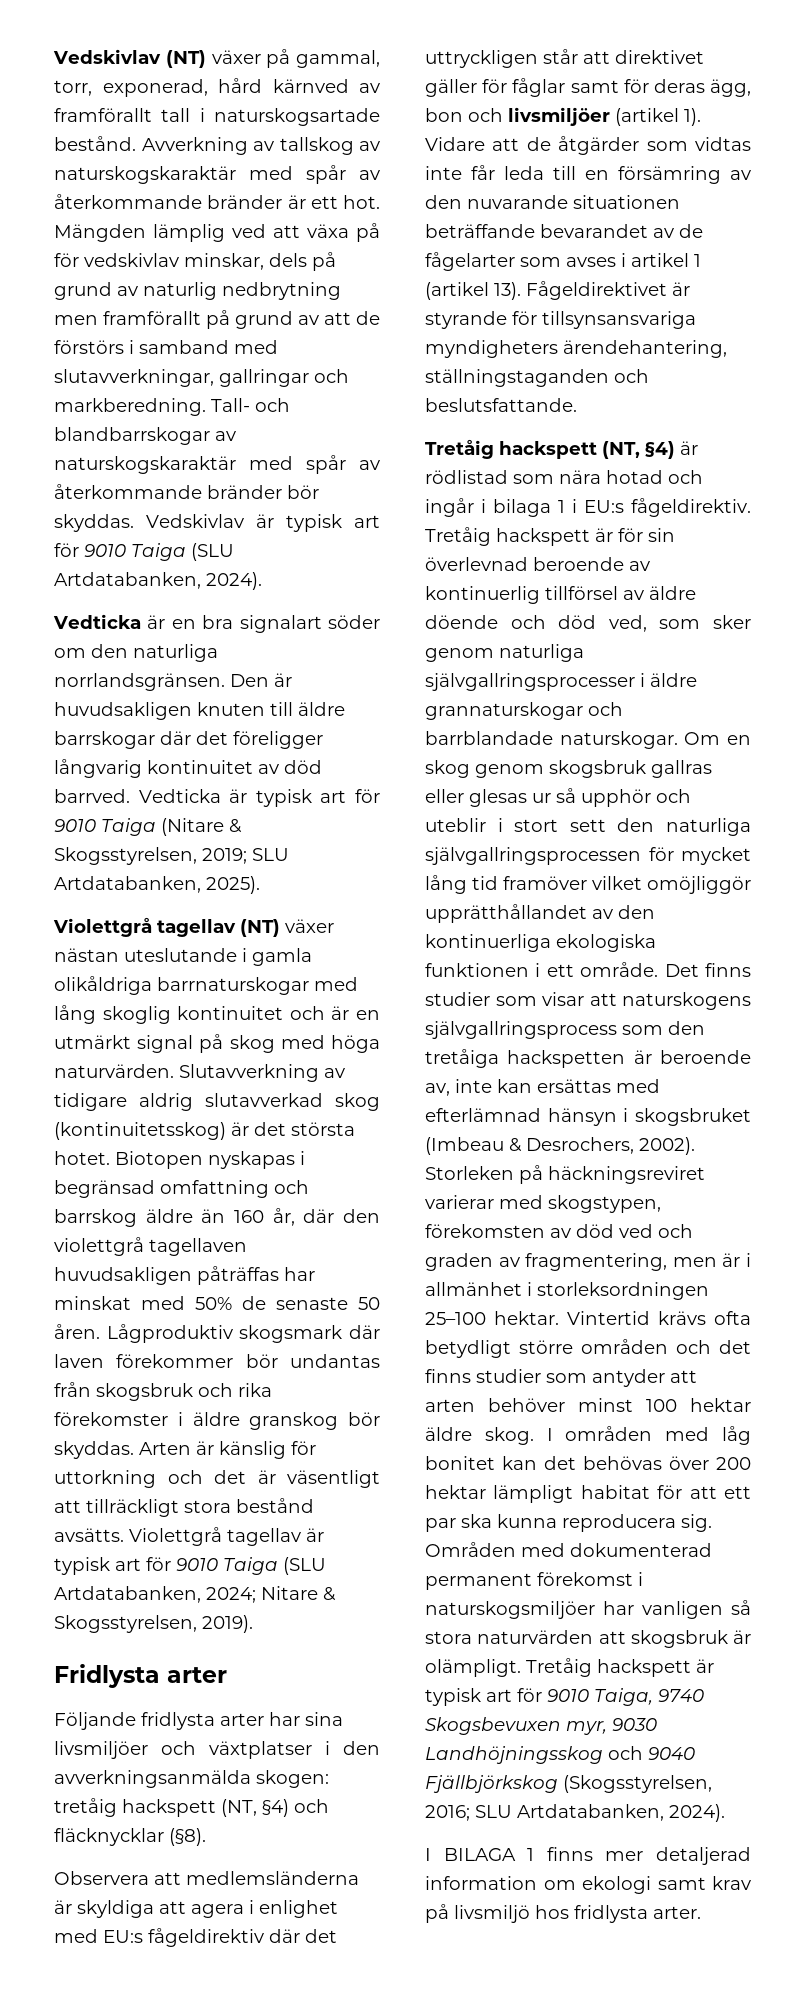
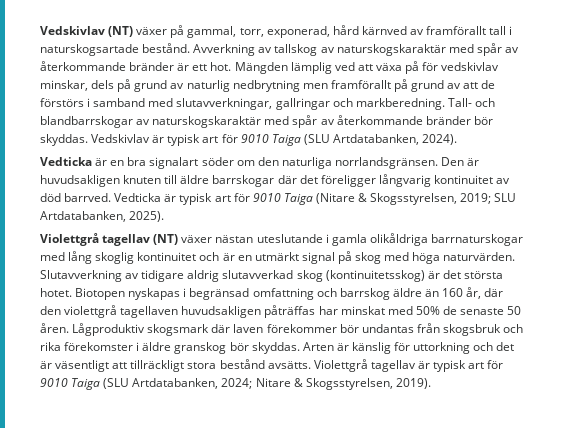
[54,1664,227,1688] [54,1712,343,1730] [54,1741,380,1759] [54,1770,329,1788] [54,1798,329,1817] [54,1828,206,1846] [54,1871,359,1885] [54,1900,338,1918] [54,1928,337,1947] [425,49,704,68] [425,78,751,97] [425,107,701,126] [425,136,751,155] [425,165,751,184] [425,195,680,209] [425,224,703,238] [425,252,701,271] [425,281,690,300] [425,311,696,329] [425,340,727,358] [425,369,649,387] [425,398,577,412] [425,439,698,459] [425,470,703,484] [425,498,751,517] [425,527,675,546] [425,557,650,571] [425,586,696,604] [425,615,751,632] [425,644,584,662] [425,673,697,691] [425,702,623,720] [425,731,751,749] [425,760,712,778] [425,788,691,807] [425,818,751,836] [425,847,751,865] [425,875,751,894] [425,904,655,923] [425,934,656,952] [425,962,751,977] [425,992,751,1010] [425,1021,705,1039] [425,1049,751,1068] [425,1079,660,1096] [425,1108,751,1126] [425,1137,695,1155] [425,1165,705,1184] [425,1195,661,1213] [425,1224,693,1238] [425,1253,751,1271] [425,1282,709,1300] [425,1311,751,1325] [425,1339,751,1358] [425,1369,697,1387] [425,1398,751,1412] [425,1426,751,1445] [425,1456,751,1470] [425,1485,751,1503] [425,1514,712,1532] [425,1542,712,1557] [425,1572,643,1590] [425,1600,751,1619] [425,1630,751,1648] [425,1658,714,1677] [425,1688,704,1706] [425,1717,657,1735] [425,1746,695,1764] [425,1775,712,1793] [425,1804,725,1822] [425,1847,751,1865] [425,1876,751,1894] [425,1904,701,1923] // Fridlysta arter // Följande fridlysta arter har sina livsmiljöer och växtplatser i den avverkningsanmälda skogen: tretåig hackspett (NT, §4) och fläcknycklar (§8). // Observera att medlemsländerna är skyldiga att agera i enlighet med EU:s fågeldirektiv där det uttryckligen står att direktivet gäller för fåglar samt för deras ägg, bon och livsmiljöer (artikel 1). Vidare att de åtgärder som vidtas inte får leda till en försämring av den nuvarande situationen beträffande bevarandet av de fågelarter som avses i artikel 1 (artikel 13). Fågeldirektivet är styrande för tillsynsansvariga myndigheters ärendehantering, ställningstaganden och beslutsfattande. // Tretåig hackspett (NT, §4) är rödlistad som nära hotad och ingår i bilaga 1 i EU:s fågeldirektiv. Tretåig hackspett är för sin överlevnad beroende av kontinuerlig tillförsel av äldre döende och död ved, som sker genom naturliga självgallringsprocesser i äldre grannaturskogar och barrblandade naturskogar. Om en skog genom skogsbruk gallras eller glesas ur så upphör och uteblir i stort sett den naturliga självgallringsprocessen för mycket lång tid framöver vilket omöjliggör upprätthållandet av den kontinuerliga ekologiska funktionen i ett område. Det finns studier som visar att naturskogens självgallringsprocess som den tretåiga hackspetten är beroende av, inte kan ersättas med efterlämnad hänsyn i skogsbruket (Imbeau & Desrochers, 2002). Storleken på häckningsreviret varierar med skogstypen, förekomsten av död ved och graden av fragmentering, men är i allmänhet i storleksordningen 25–100 hektar. Vintertid krävs ofta betydligt större områden och det finns studier som antyder att arten behöver minst 100 hektar äldre skog. I områden med låg bonitet kan det behövas över 200 hektar lämpligt habitat för att ett par ska kunna reproducera sig. Områden med dokumenterad permanent förekomst i naturskogsmiljöer har vanligen så stora naturvärden att skogsbruk är olämpligt. Tretåig hackspett är typisk art för 9010 Taiga, 9740 Skogsbevuxen myr, 9030 Landhöjningsskog och 9040 Fjällbjörkskog (Skogsstyrelsen, 2016; SLU Artdatabanken, 2024). // I BILAGA 1 finns mer detaljerad information om ekologi samt krav på livsmiljö hos fridlysta arter. -> (431, 383) none

